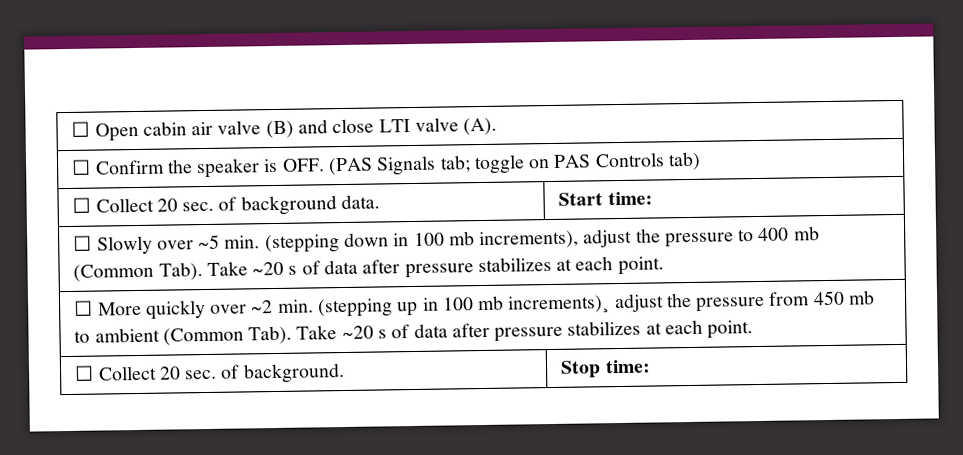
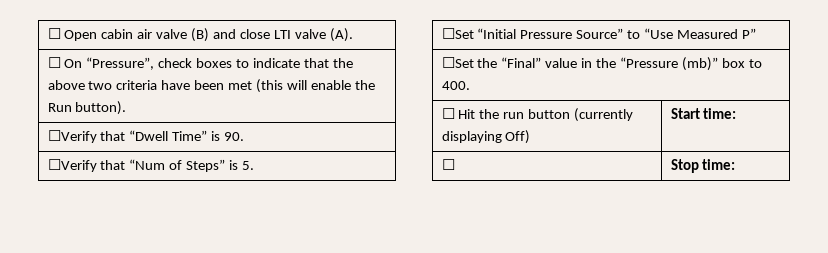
[94,151,701,179] [72,194,380,216] [558,191,653,206] [73,226,820,255] [73,256,664,282] [74,290,875,320] [74,319,754,346] [74,363,345,384] Confirm the speaker is OFF. (PAS Signals tab; toggle on PAS Controls tab) // ☐ Collect 20 sec. of background data. | Start time: // ☐ Slowly over ~5 min. (stepping down in 100 mb increments), adjust the pressure to 400 mb (Common Tab). Take ~20 s of data after pressure stabilizes at each point. // ☐ More quickly over ~2 min. (stepping up in 100 mb increments)¸ adjust the pressure from 450 mb to ambient (Common Tab). Take ~20 s of data after pressure stabilizes at each point. // ☐ Collect 20 sec. of background. -> [64,57,353,70] [47,79,375,93] [47,101,127,115] [47,130,245,143] [47,159,254,172] [441,28,756,39] [441,57,762,71] [441,81,470,90] [441,108,634,122] [441,130,531,144] [670,108,737,119] [441,159,455,170] On “Pressure”, check boxes to indicate that the above two criteria have been met (this will enable the Run button). // ☐Verify that “Dwell Time” is 90. // ☐Verify that “Num of Steps” is 5. // ☐Set “Initial Pressure Source” to “Use Measured P” // ☐Set the “Final” value in the “Pressure (mb)” box to 400. // ☐ Hit the run button (currently displaying Off) | Start time: // ☐

